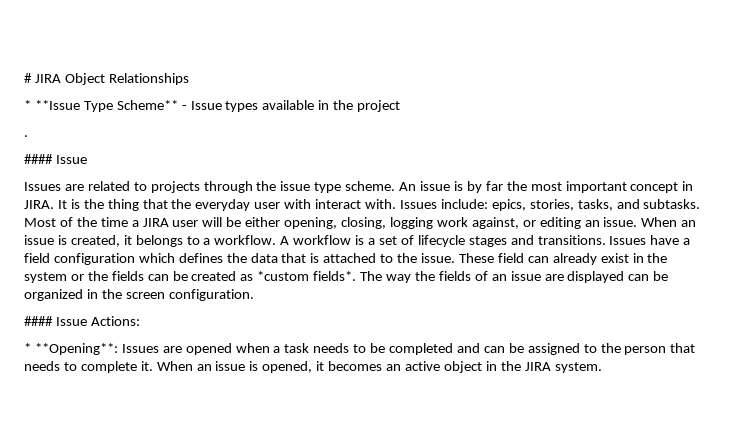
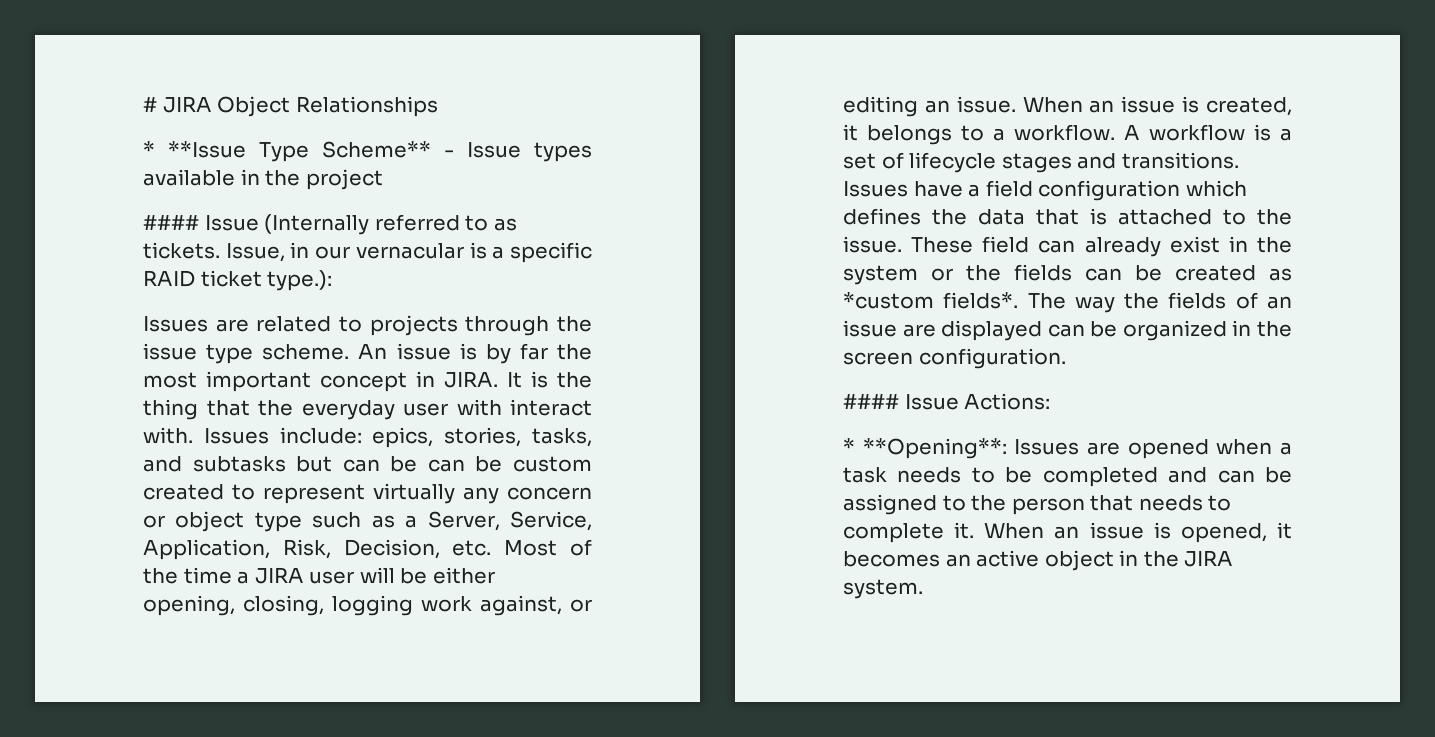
[24,135,28,137] [24,154,87,164] // . // #### Issue -> [143,214,517,235] [143,242,592,263] [143,270,333,291] // #### Issue (Internally referred to as tickets. Issue, in our vernacular is a specific RAID ticket type.):
[643,199,701,209] subtasks. -> [192,456,592,472] [143,483,592,504] [143,511,592,532] [143,539,492,560] subtasks but can be can be custom created to represent virtually any concern or object type such as a Server, Service, Application, Risk, Decision, etc.

